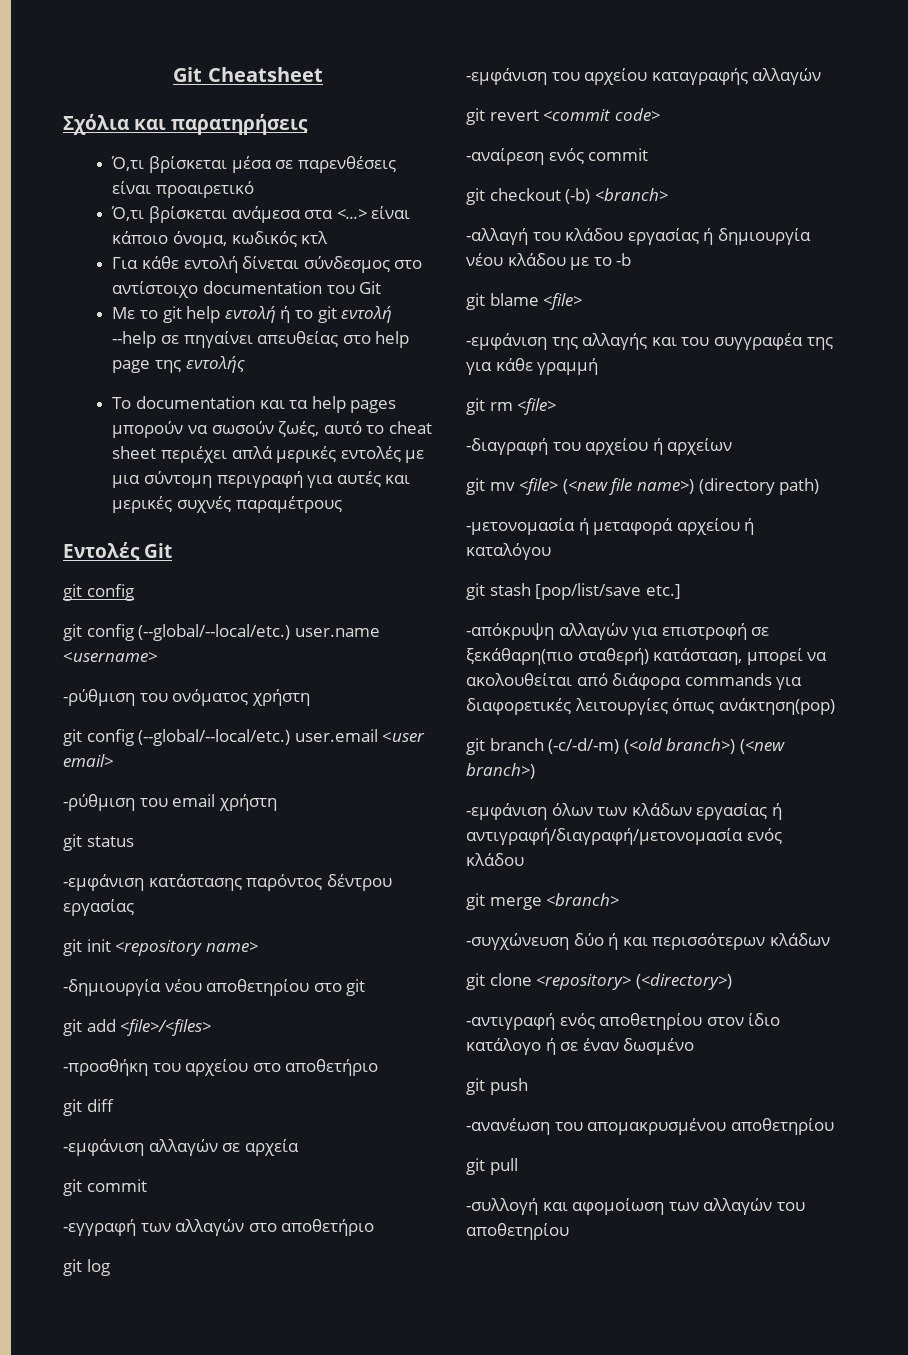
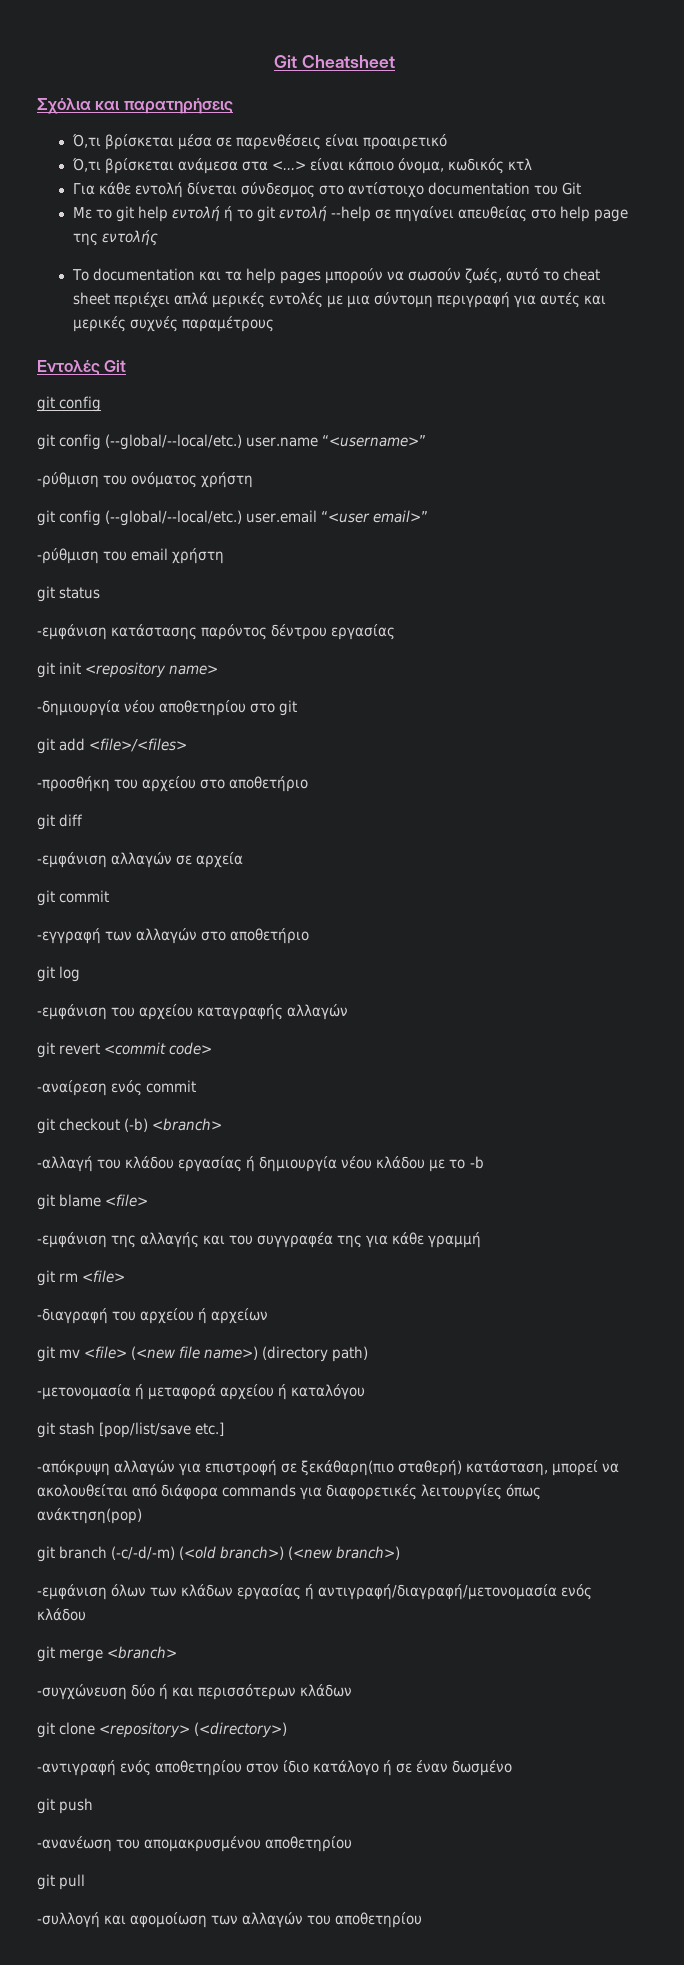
[63,652,158,662] <username> -> [322,435,427,447] “<username>”
[382,732,426,742] [63,754,114,767] <user email> -> [321,510,429,523] “<user email>”

